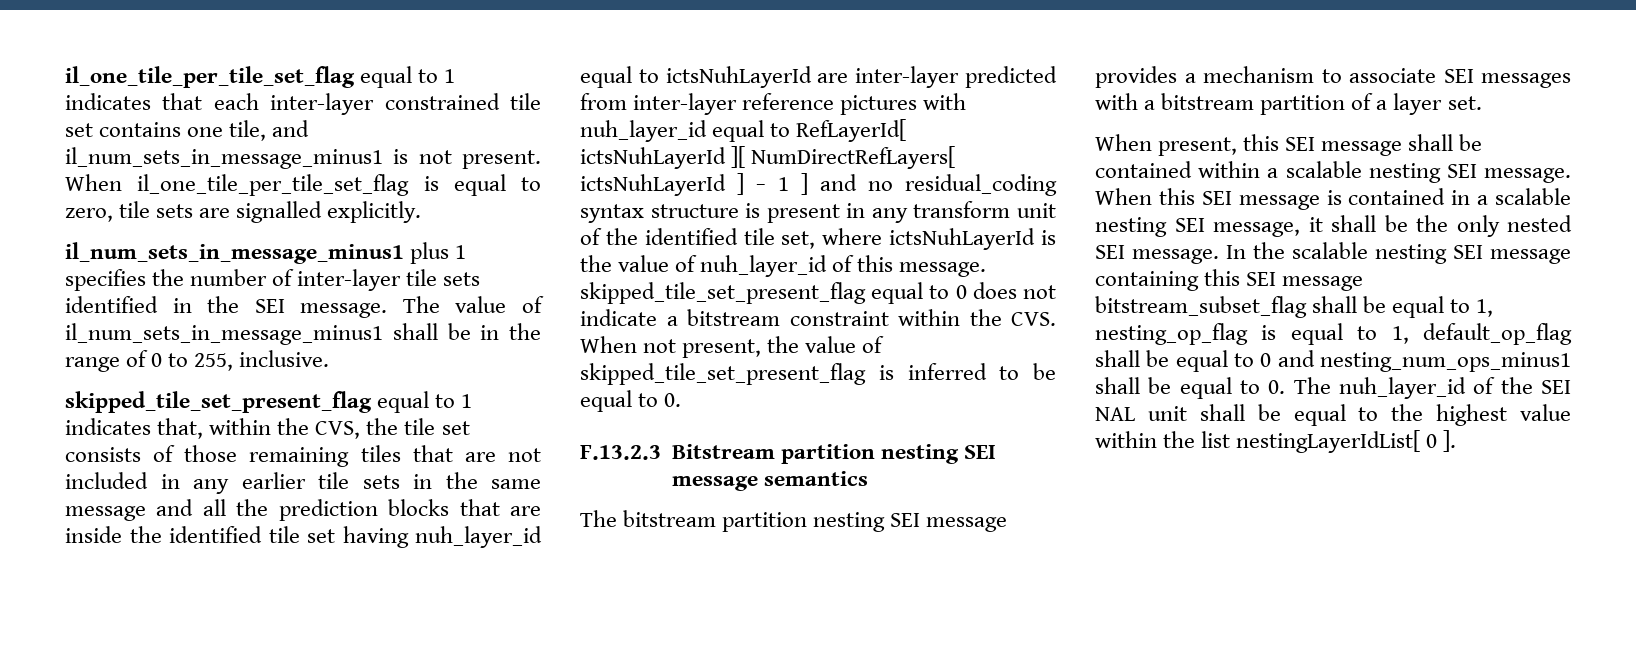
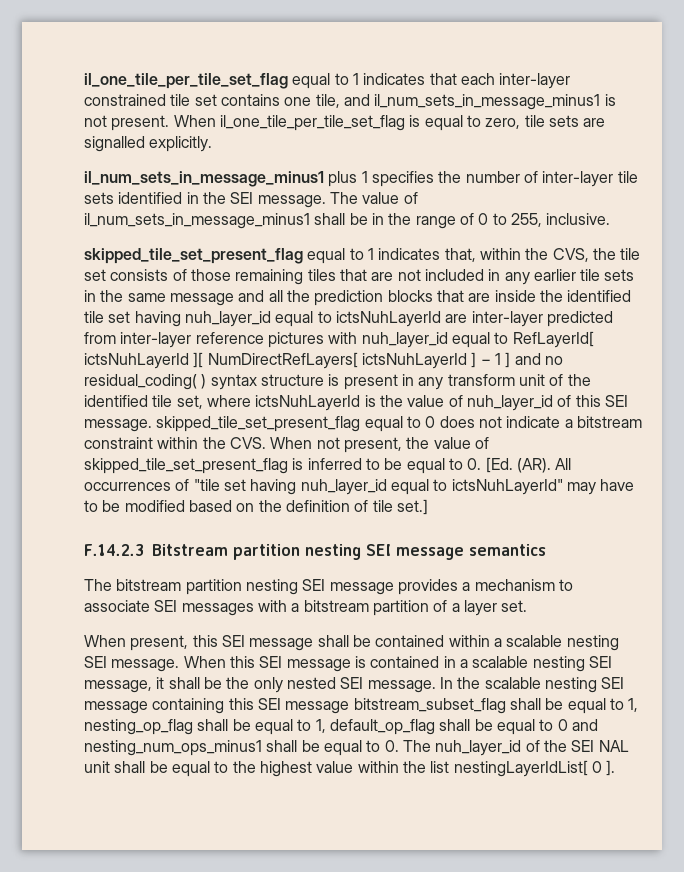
[905,174,1057,196] residual_coding -> [84,374,207,390] residual_coding( )
(894, 263) none -> [604,395,628,407] SEI
[580,445,661,460] // F.13.2.3 -> [485,457,572,473] [84,479,635,495] [84,499,428,515] [84,544,144,556] [Ed. (AR). All occurrences of "tile set having nuh_layer_id equal to ictsNuhLayerId" may have to be modified based on the definition of tile set.] // F.14.2.3
[1261,325,1277,340] is -> [197,719,251,731] shall be

